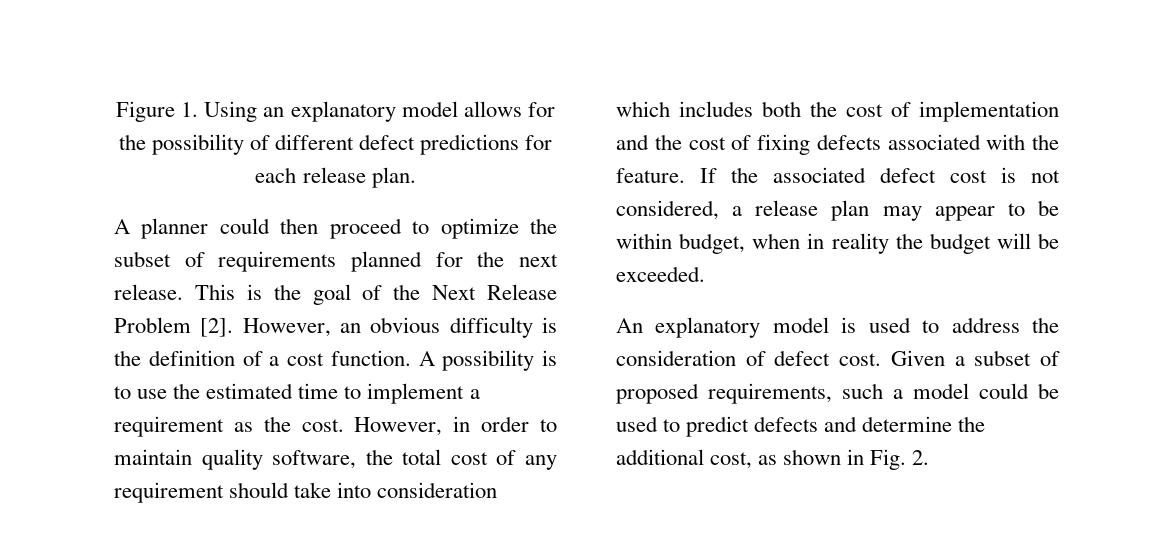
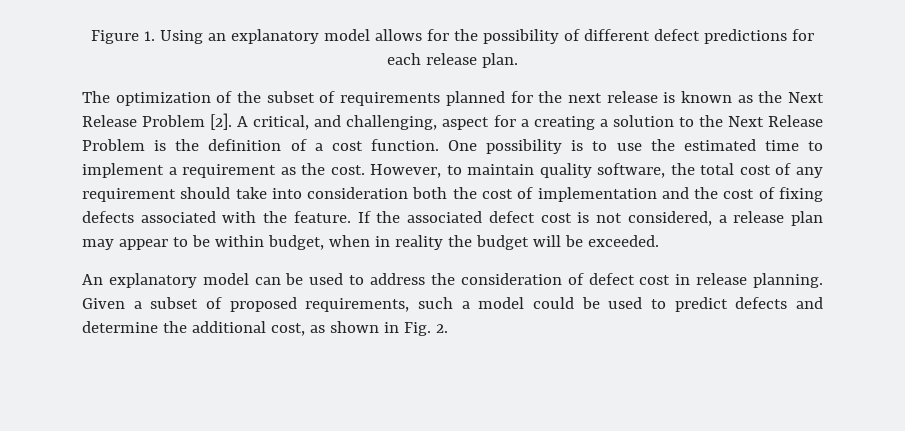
[114,218,519,239] A planner could then proceed to optimize -> [82,91,233,106] The optimization of
[114,284,383,305] release. This is the goal of -> [606,91,753,103] release is known as
[242,317,533,338] However, an obvious difficulty -> [237,115,823,130] [82,139,145,151] A critical, and challenging, aspect for a creating a solution to the Next Release Problem
[418,351,435,366] A -> [448,140,477,151] One
[453,416,530,432] in order -> (442, 171) none
[616,101,753,117] which includes -> (409, 193) none
[841,317,857,333] is -> [254,273,304,285] can be
[839,353,882,366] cost. -> [639,273,824,288] cost in release planning.

